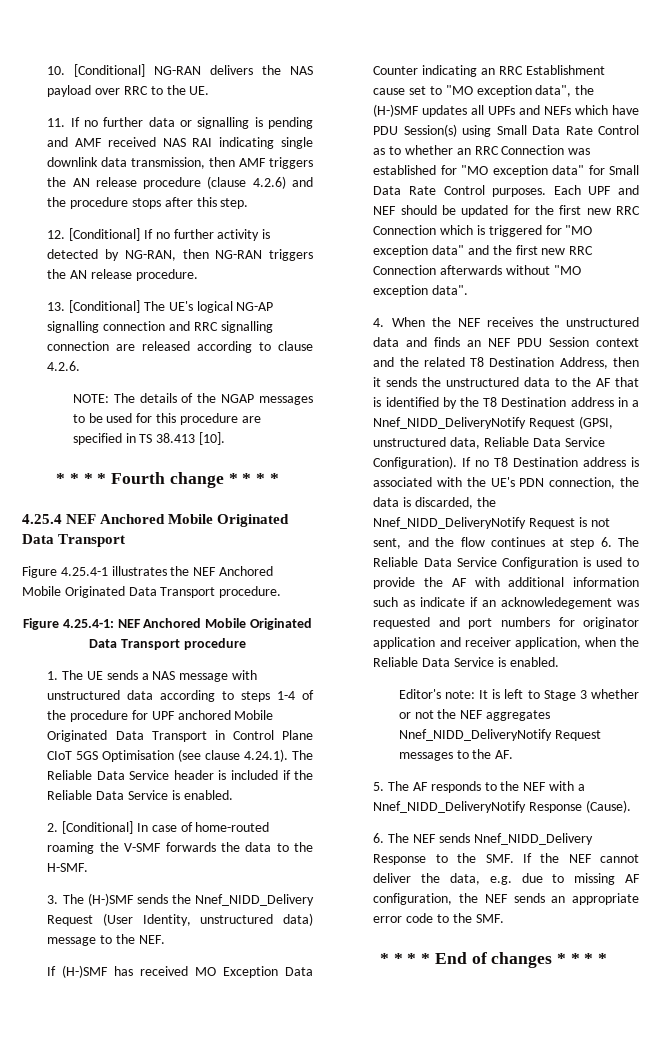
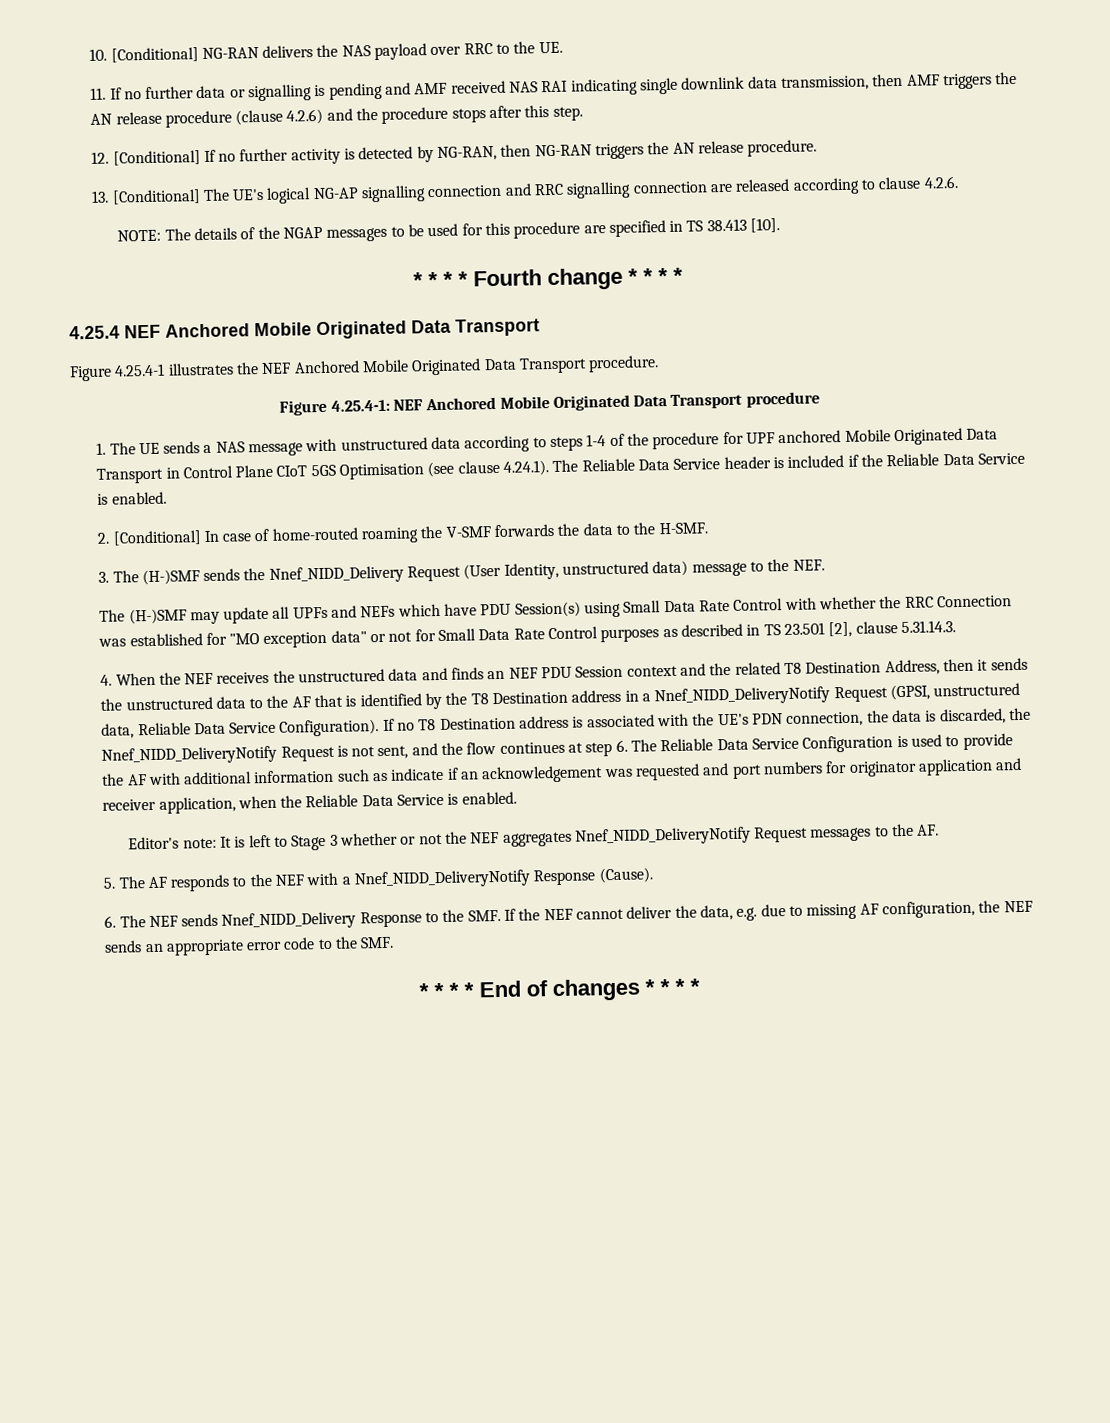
[47,965,313,978] [373,65,605,77] [373,85,595,97] [373,104,468,117] If (H-)SMF has received MO Exception Data Counter indicating an RRC Establishment cause set to "MO exception data", the (H-)SMF updates -> [99,606,270,625] The (H-)SMF may update
[373,145,471,155] as to whether an -> [784,596,902,611] with whether the
(585, 170) none -> [370,631,413,643] or not
[492,185,639,197] [373,205,640,217] [373,225,593,237] [373,245,594,257] [373,265,581,275] [373,285,469,297] purposes. Each UPF and NEF should be updated for the first new RRC Connection which is triggered for "MO exception data" and the first new RRC Connection afterwards without "MO exception data". -> [600,620,956,643] purposes as described in TS 23.501 [2], clause 5.31.14.3.
[501,597,613,609] acknowledegement -> [481,765,604,784] acknowledgement

